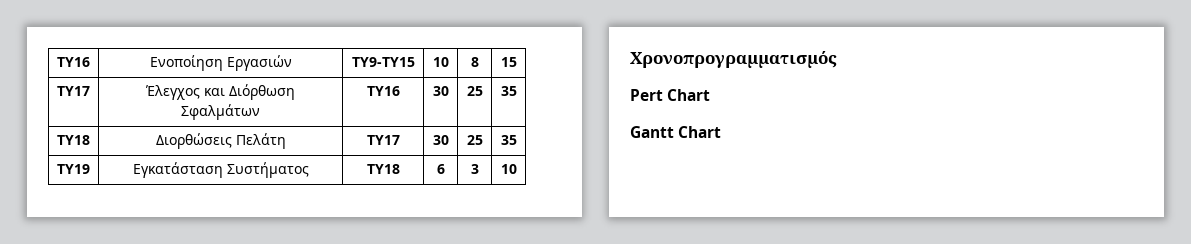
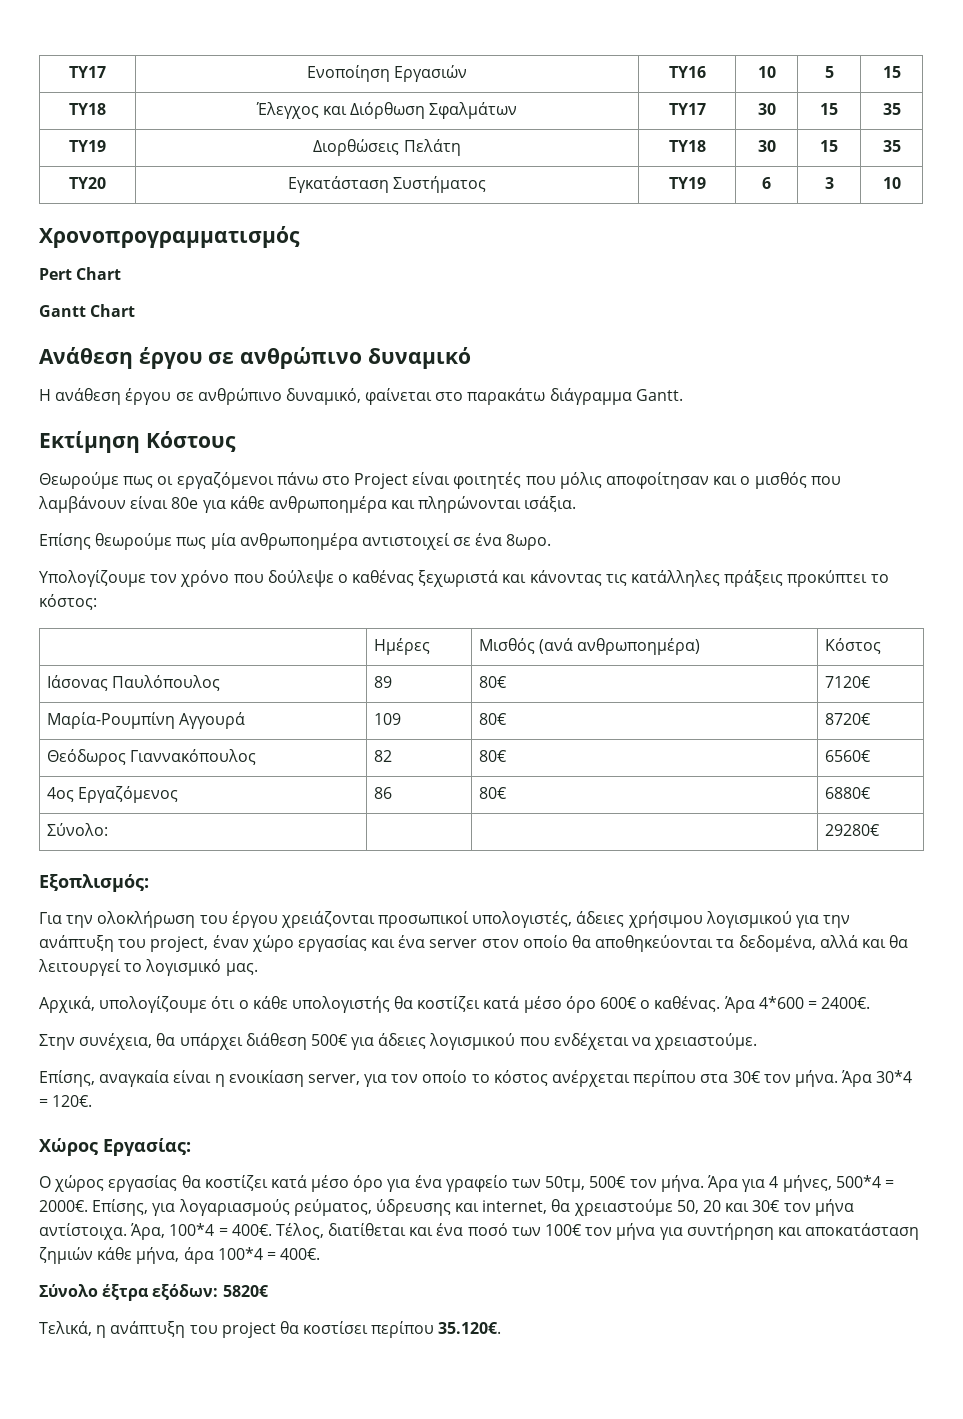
[57,57,90,67] ΤΥ16 -> [69,66,106,78] ΤΥ17
[351,57,415,67] ΤΥ9-ΤΥ15 -> [668,66,706,78] ΤΥ16
[470,57,479,67] 8 -> [824,66,834,78] 5
[57,86,90,96] ΤΥ17 -> [69,103,106,115] ΤΥ18
[366,86,400,96] [432,86,449,96] [466,86,483,96] [500,86,517,96] [57,135,90,145] [155,133,286,149] | ΤΥ16 | 30 | 25 | 35 // ΤΥ18 | Διορθώσεις Πελάτη -> (518, 110) none
[466,135,483,145] 25 -> [820,103,838,115] 15
(90, 169) none -> [313,139,461,156] [668,140,706,152] [757,140,776,152] [820,140,838,152] [882,140,901,152] [69,177,106,189] | Διορθώσεις Πελάτη | ΤΥ18 | 30 | 15 | 35 // TY20
[366,164,400,174] ΤΥ18 -> [668,177,706,189] TY19
(722, 132) none -> [39,347,471,369] [39,388,683,405] [39,431,236,453] [39,472,841,489] [38,496,577,513] [39,533,552,550] [39,570,889,587] [39,594,97,610] [374,638,431,655] [479,638,701,655] [825,638,882,654] [47,675,221,691] [374,676,393,688] [479,676,508,688] [825,676,872,688] [47,712,246,729] [374,713,402,725] [479,713,508,725] [825,713,872,725] [47,749,257,766] [374,750,393,762] [479,750,508,762] [825,750,872,762] [47,786,179,803] [374,787,393,799] [479,787,508,799] [825,787,872,799] [47,823,109,836] [825,824,881,836] [39,874,149,892] [39,911,851,928] [39,935,909,952] [38,959,258,976] [39,996,871,1013] [39,1033,758,1050] [39,1070,913,1087] [39,1095,93,1107] [39,1138,191,1156] [39,1175,894,1192] [39,1199,854,1216] [39,1223,920,1240] [39,1247,321,1264] [39,1284,269,1301] [39,1321,502,1338] // Ανάθεση έργου σε ανθρώπινο δυναμικό // Η ανάθεση έργου σε ανθρώπινο δυναμικό, φαίνεται στο παρακάτω διάγραμμα Gantt. // Εκτίμηση Κόστους // Θεωρούμε πως οι εργαζόμενοι πάνω στο Project είναι φοιτητές που μόλις αποφοίτησαν και ο μισθός που λαμβάνουν είναι 80e για κάθε ανθρωποημέρα και πληρώνονται ισάξια. // Επίσης θεωρούμε πως μία ανθρωποημέρα αντιστοιχεί σε ένα 8ωρο. // Υπολογίζουμε τον χρόνο που δούλεψε ο καθένας ξεχωριστά και κάνοντας τις κατάλληλες πράξεις προκύπτει το κόστος: // | Ημέρες | Μισθός (ανά ανθρωποημέρα) | Κόστος // Ιάσονας Παυλόπουλος | 89 | 80€ | 7120€ // Μαρία-Ρουμπίνη Αγγουρά | 109 | 80€ | 8720€ // Θεόδωρος Γιαννακόπουλος | 82 | 80€ | 6560€ // 4ος Εργαζόμενος | 86 | 80€ | 6880€ // Σύνολο: | | | 29280€ // Εξοπλισμός: // Για την ολοκλήρωση του έργου χρειάζονται προσωπικοί υπολογιστές, άδειες χρήσιμου λογισμικού για την ανάπτυξη του project, έναν χώρο εργασίας και ένα server στον οποίο θα αποθηκεύονται τα δεδομένα, αλλά και θα λειτουργεί το λογισμικό μας. // Αρχικά, υπολογίζουμε ότι ο κάθε υπολογιστής θα κοστίζει κατά μέσο όρο 600€ ο καθένας. Άρα 4*600 = 2400€. // Στην συνέχεια, θα υπάρχει διάθεση 500€ για άδειες λογισμικού που ενδέχεται να χρειαστούμε. // Επίσης, αναγκαία είναι η ενοικίαση server, για τον οποίο το κόστος ανέρχεται περίπου στα 30€ τον μήνα. Άρα 30*4 = 120€. // Χώρος Εργασίας: // Ο χώρος εργασίας θα κοστίζει κατά μέσο όρο για ένα γραφείο των 50τμ, 500€ τον μήνα. Άρα για 4 μήνες, 500*4 = 2000€. Επίσης, για λογαριασμούς ρεύματος, ύδρευσης και internet, θα χρειαστούμε 50, 20 και 30€ τον μήνα αντίστοιχα. Άρα, 100*4 = 400€. Τέλος, διατίθεται και ένα ποσό των 100€ τον μήνα για συντήρηση και αποκατάσταση ζημιών κάθε μήνα, άρα 100*4 = 400€. // Σύνολο έξτρα εξόδων: 5820€ // Τελικά, η ανάπτυξη του project θα κοστίσει περίπου 35.120€.

